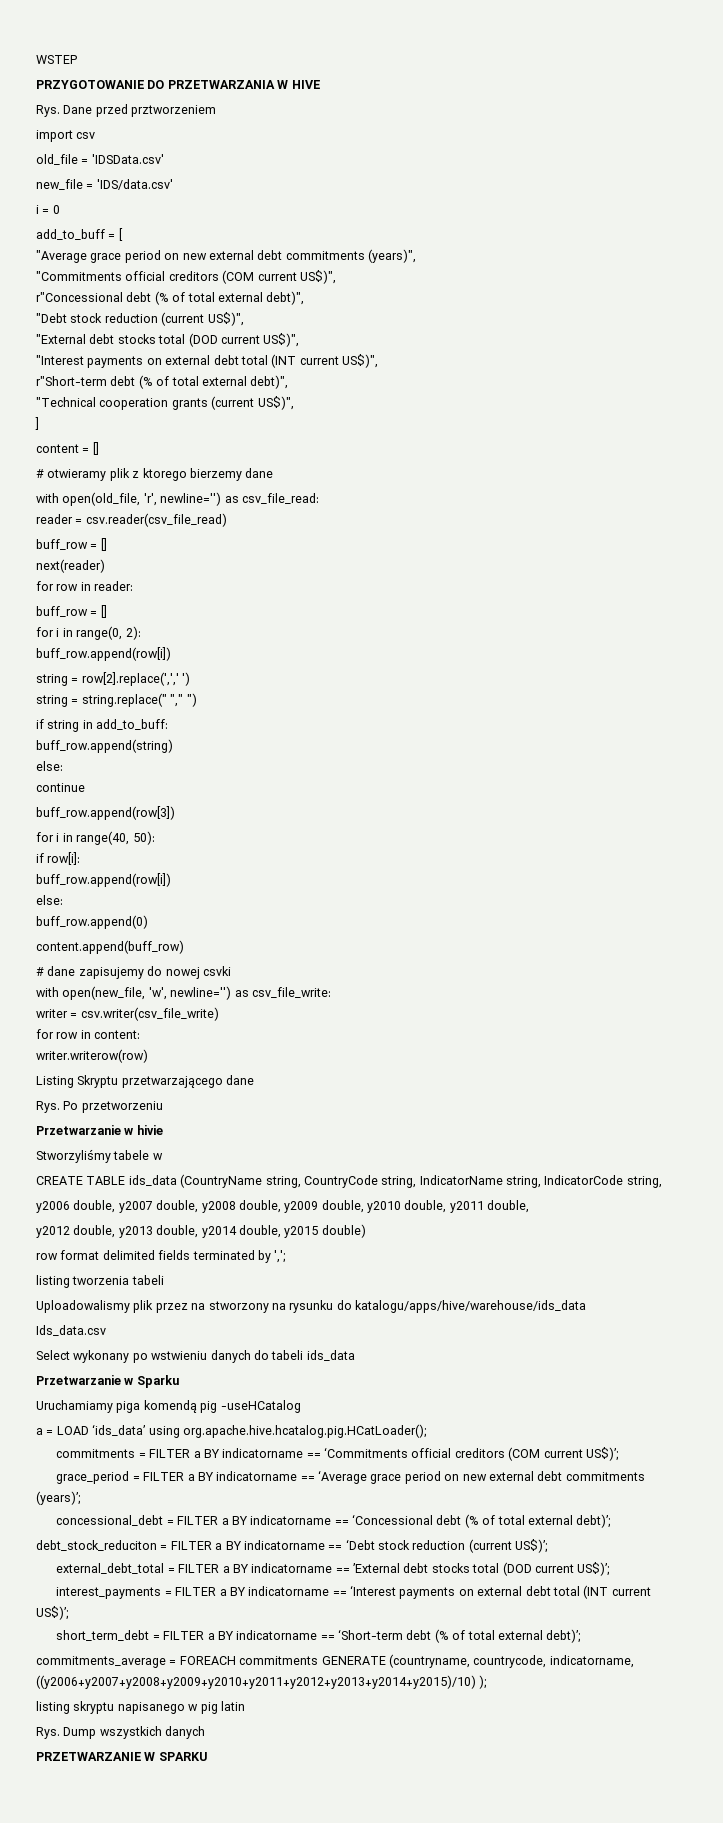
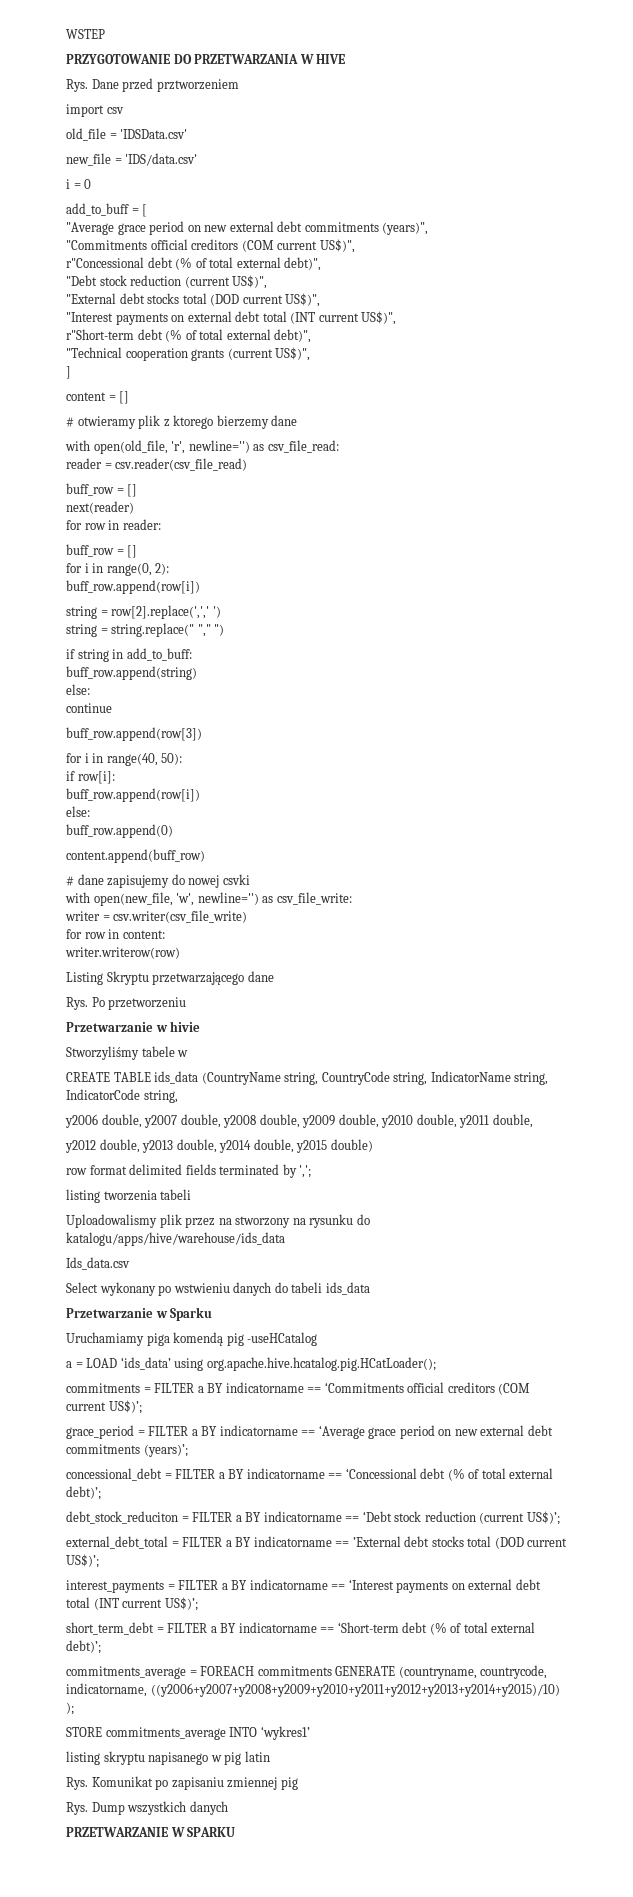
(487, 1682) none -> [66,1726,310,1740] // STORE commitments_average INTO ‘wykres1’
(245, 1706) none -> [66,1776,298,1790] // Rys. Komunikat po zapisaniu zmiennej pig

